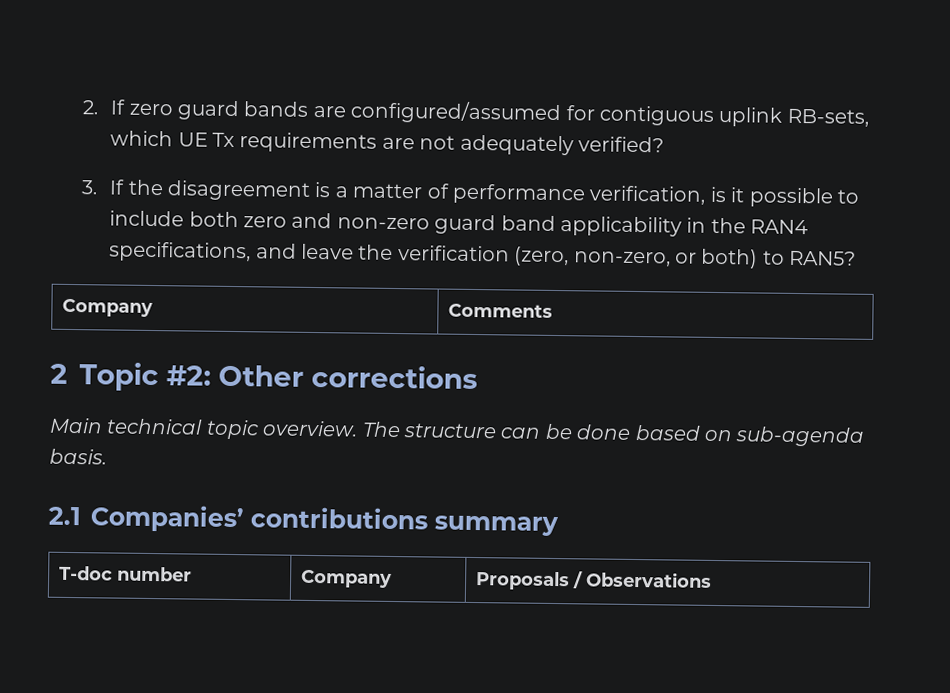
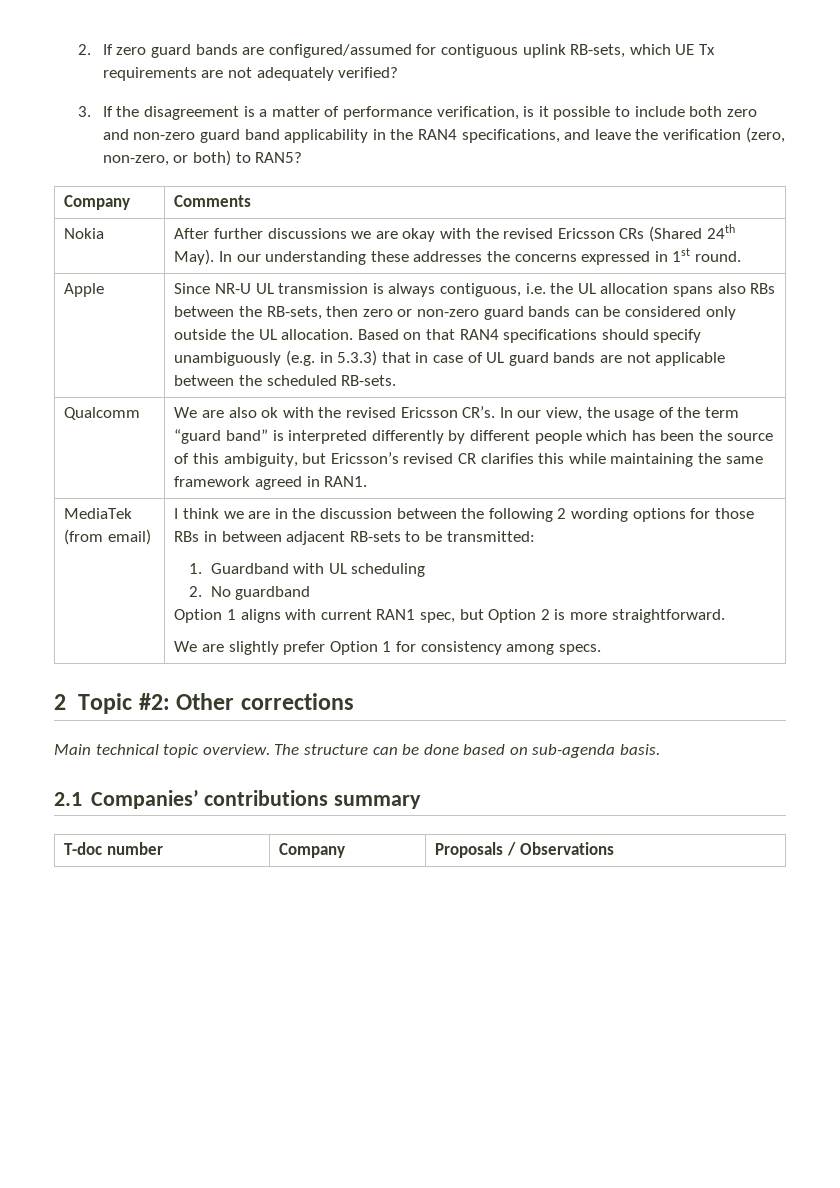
(553, 310) none -> [64,228,105,239] [174,224,735,242] [174,248,741,265] [64,283,105,297] [174,283,776,297] [174,306,736,320] [174,329,702,343] [174,350,726,366] [174,375,397,386] [64,407,141,420] [174,406,739,421] [174,429,773,444] [174,452,763,467] [174,476,368,490] [64,508,133,519] [64,529,152,545] [174,508,754,522] [174,531,535,545] [189,563,426,577] [189,586,311,600] [174,609,725,623] [174,641,601,655] // Nokia | After further discussions we are okay with the revised Ericsson CRs (Shared 24th May). In our understanding these addresses the concerns expressed in 1st round. // Apple | Since NR-U UL transmission is always contiguous, i.e. the UL allocation spans also RBs between the RB-sets, then zero or non-zero guard bands can be considered only outside the UL allocation. Based on that RAN4 specifications should specify unambiguously (e.g. in 5.3.3) that in case of UL guard bands are not applicable between the scheduled RB-sets. // Qualcomm | We are also ok with the revised Ericsson CR’s. In our view, the usage of the term “guard band” is interpreted differently by different people which has been the source of this ambiguity, but Ericsson’s revised CR clarifies this while maintaining the same framework agreed in RAN1. // MediaTek (from email) | I think we are in the discussion between the following 2 wording options for those RBs in between adjacent RB-sets to be transmitted: // 1. Guardband with UL scheduling // 2. No guardband // Option 1 aligns with current RAN1 spec, but Option 2 is more straightforward. // We are slightly prefer Option 1 for consistency among specs.

